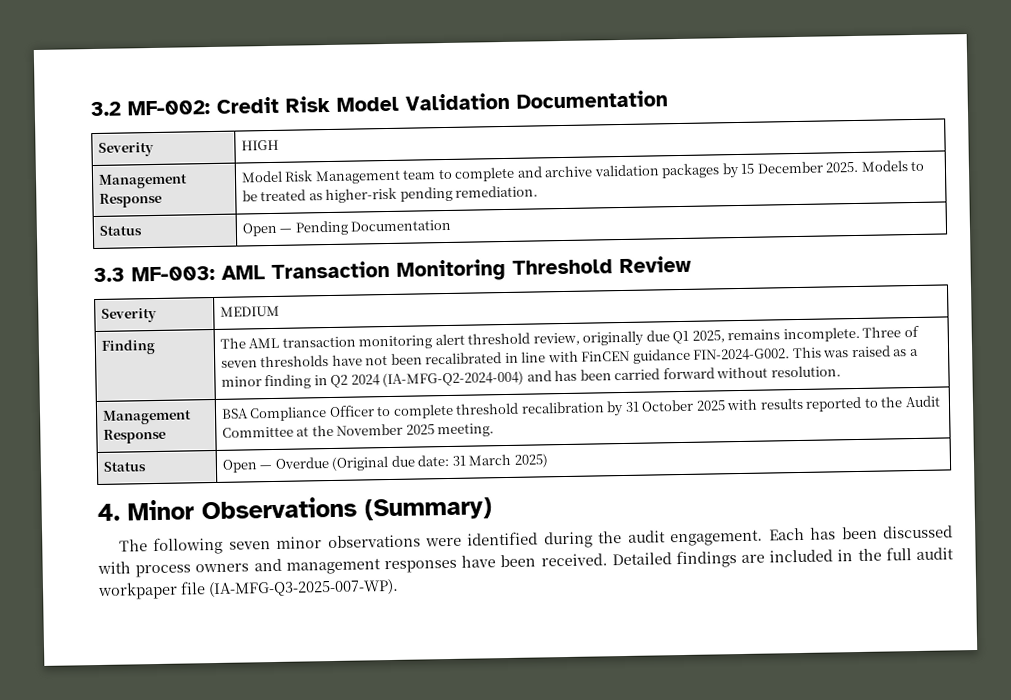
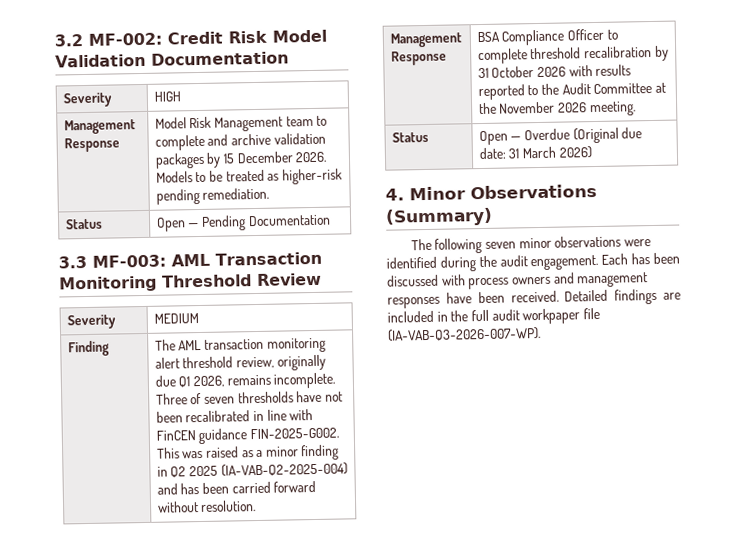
[825,161,860,173] 2025. -> [295,151,328,163] 2026.
[691,330,725,343] 2025, -> [192,375,224,388] 2026,
[693,348,791,361] FIN-2024-G002. -> [249,427,339,440] FIN-2025-G002.
[350,370,525,388] 2024 (IA-MFG-Q2-2024-004) -> [188,462,348,477] 2025 (IA-VAB-Q2-2025-004)
[695,400,726,411] 2025 -> [536,66,566,78] 2026
[405,424,435,435] 2025 -> [557,102,587,113] 2026
[513,453,549,468] 2025) -> [558,146,593,159] 2026)
[208,578,399,598] (IA-MFG-Q3-2025-007-WP). -> [388,327,541,342] (IA-VAB-Q3-2026-007-WP).

